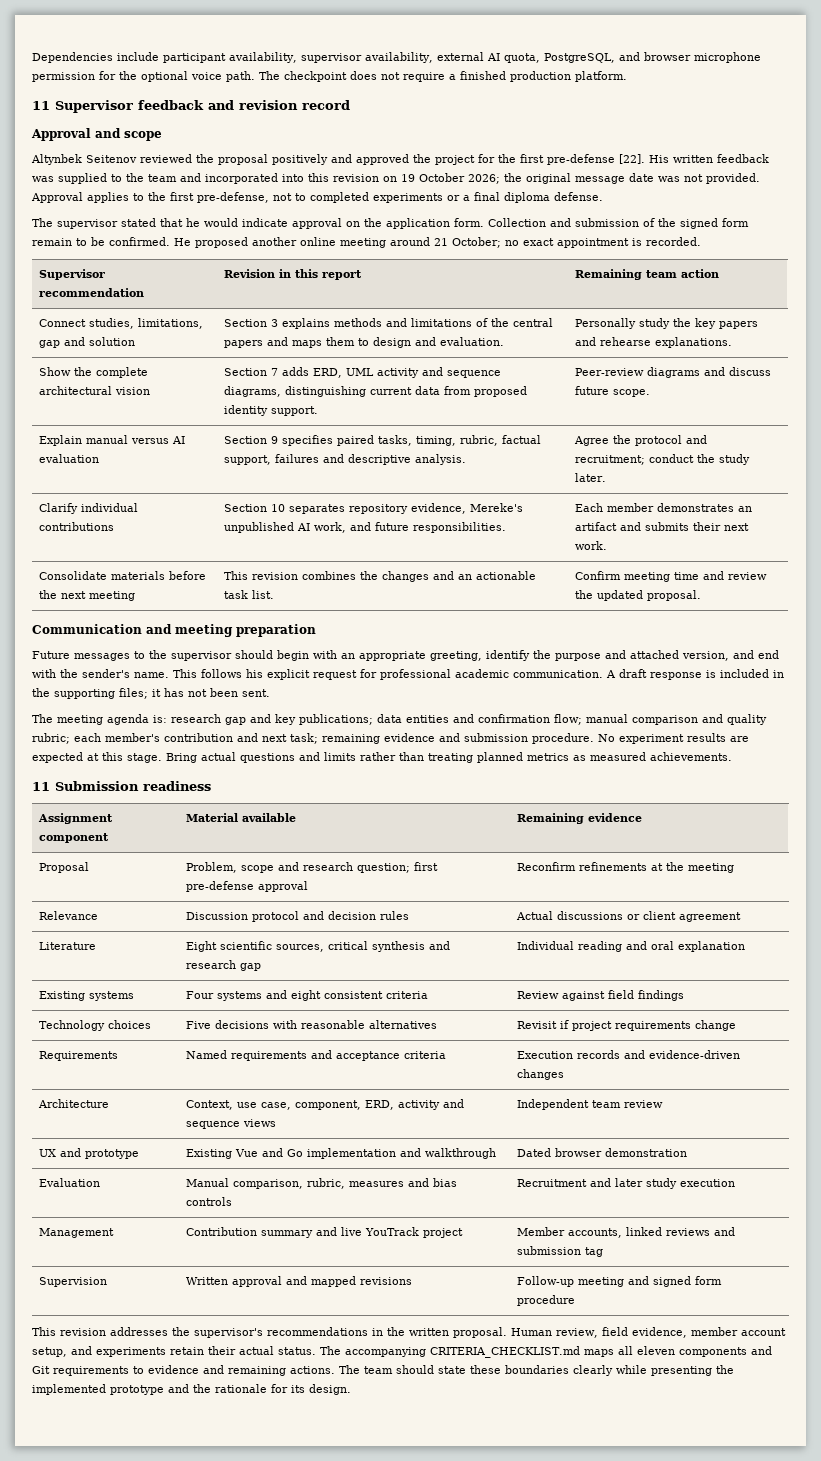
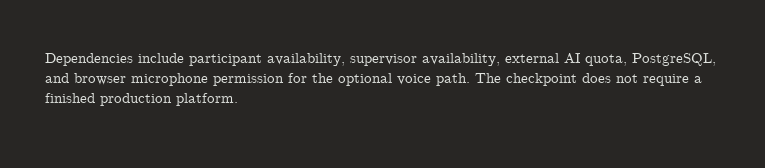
[32,100,350,113] [31,128,162,141] [31,154,769,165] [32,173,760,184] [31,192,603,203] [32,218,749,229] [32,237,701,248] [39,269,106,280] [39,288,145,297] [224,269,363,280] [575,269,720,280] [39,318,204,329] [39,337,136,348] [224,318,554,329] [224,337,505,348] [575,318,759,329] [575,337,733,348] [39,367,149,378] [39,386,151,395] [224,367,502,378] [224,386,528,397] [224,405,319,416] [575,367,772,378] [575,386,651,397] [39,435,186,446] [39,454,100,463] [224,435,542,446] [224,454,467,465] [574,435,708,446] [575,454,751,465] [575,473,607,482] [39,503,139,514] [39,522,115,531] [224,503,524,514] [224,522,507,533] [575,503,753,512] [575,522,750,531] [575,541,608,550] [39,571,207,580] [39,590,136,601] [224,571,537,582] [224,590,275,599] [575,571,768,582] [575,590,702,601] [32,624,316,637] [32,650,779,661] [32,669,784,680] [32,688,270,699] [32,714,767,725] [32,733,749,744] [32,752,732,763] [32,781,211,791] [38,813,114,824] [39,833,110,843] [186,813,297,822] [517,813,643,824] [39,862,90,873] [186,862,439,873] [186,881,309,892] [517,862,735,873] [39,911,99,920] [186,911,410,922] [516,911,742,922] [39,942,97,950] [186,941,451,952] [186,960,262,971] [517,941,746,952] [39,991,135,1001] [186,990,429,1001] [517,990,685,1001] [39,1020,152,1031] [186,1020,438,1029] [517,1020,737,1031] [39,1051,119,1061] [186,1050,447,1061] [517,1050,741,1059] [517,1069,565,1080] [38,1099,110,1108] [186,1099,465,1110] [186,1119,277,1129] [517,1099,664,1110] [39,1148,140,1159] [186,1148,497,1159] [517,1148,688,1157] [39,1178,101,1187] [186,1178,458,1189] [186,1197,233,1206] [517,1178,736,1189] [39,1228,115,1238] [186,1227,464,1238] [517,1227,736,1238] [517,1246,604,1257] [39,1277,108,1287] [186,1276,413,1287] [517,1276,723,1287] [517,1295,576,1306] [32,1327,786,1338] [32,1346,772,1358] [32,1365,734,1376] [32,1384,351,1395] // 11 Supervisor feedback and revision record // Approval and scope // Altynbek Seitenov reviewed the proposal positively and approved the project for the first pre-defense [22]. His written feedback was supplied to the team and incorporated into this revision on 19 October 2026; the original message date was not provided. Approval applies to the first pre-defense, not to completed experiments or a final diploma defense. // The supervisor stated that he would indicate approval on the application form. Collection and submission of the signed form remain to be confirmed. He proposed another online meeting around 21 October; no exact appointment is recorded. // Supervisor recommendation | Revision in this report | Remaining team action // Connect studies, limitations, gap and solution | Section 3 explains methods and limitations of the central papers and maps them to design and evaluation. | Personally study the key papers and rehearse explanations. // Show the complete architectural vision | Section 7 adds ERD, UML activity and sequence diagrams, distinguishing current data from proposed identity support. | Peer-review diagrams and discuss future scope. // Explain manual versus AI evaluation | Section 9 specifies paired tasks, timing, rubric, factual support, failures and descriptive analysis. | Agree the protocol and recruitment; conduct the study later. // Clarify individual contributions | Section 10 separates repository evidence, Mereke's unpublished AI work, and future responsibilities. | Each member demonstrates an artifact and submits their next work. // Consolidate materials before the next meeting | This revision combines the changes and an actionable task list. | Confirm meeting time and review the updated proposal. // Communication and meeting preparation // Future messages to the supervisor should begin with an appropriate greeting, identify the purpose and attached version, and end with the sender's name. This follows his explicit request for professional academic communication. A draft response is included in the supporting files; it has not been sent. // The meeting agenda is: research gap and key publications; data entities and confirmation flow; manual comparison and quality rubric; each member's contribution and next task; remaining evidence and submission procedure. No experiment results are expected at this stage. Bring actual questions and limits rather than treating planned metrics as measured achievements. // 11 Submission readiness // Assignment component | Material available | Remaining evidence // Proposal | Problem, scope and research question; first pre-defense approval | Reconfirm refinements at the meeting // Relevance | Discussion protocol and decision rules | Actual discussions or client agreement // Literature | Eight scientific sources, critical synthesis and research gap | Individual reading and oral explanation // Existing systems | Four systems and eight consistent criteria | Review against field findings // Technology choices | Five decisions with reasonable alternatives | Revisit if project requirements change // Requirements | Named requirements and acceptance criteria | Execution records and evidence-driven changes // Architecture | Context, use case, component, ERD, activity and sequence views | Independent team review // UX and prototype | Existing Vue and Go implementation and walkthrough | Dated browser demonstration // Evaluation | Manual comparison, rubric, measures and bias controls | Recruitment and later study execution // Management | Contribution summary and live YouTrack project | Member accounts, linked reviews and submission tag // Supervision | Written approval and mapped revisions | Follow-up meeting and signed form procedure // This revision addresses the supervisor's recommendations in the written proposal. Human review, field evidence, member account setup, and experiments retain their actual status. The accompanying CRITERIA_CHECKLIST.md maps all eleven components and Git requirements to evidence and remaining actions. The team should state these boundaries clearly while presenting the implemented prototype and the rationale for its design. -> (238, 99) none

